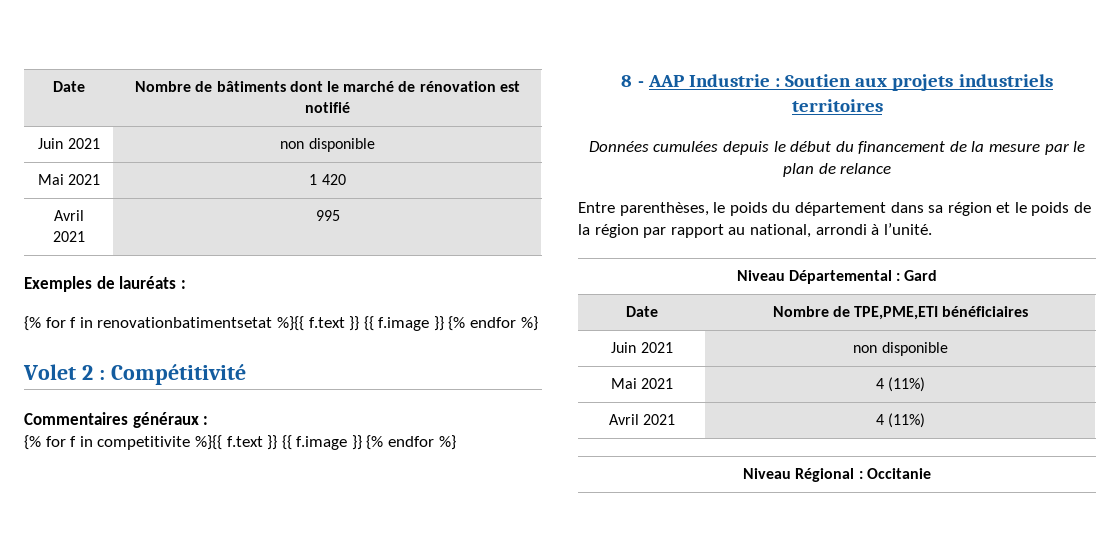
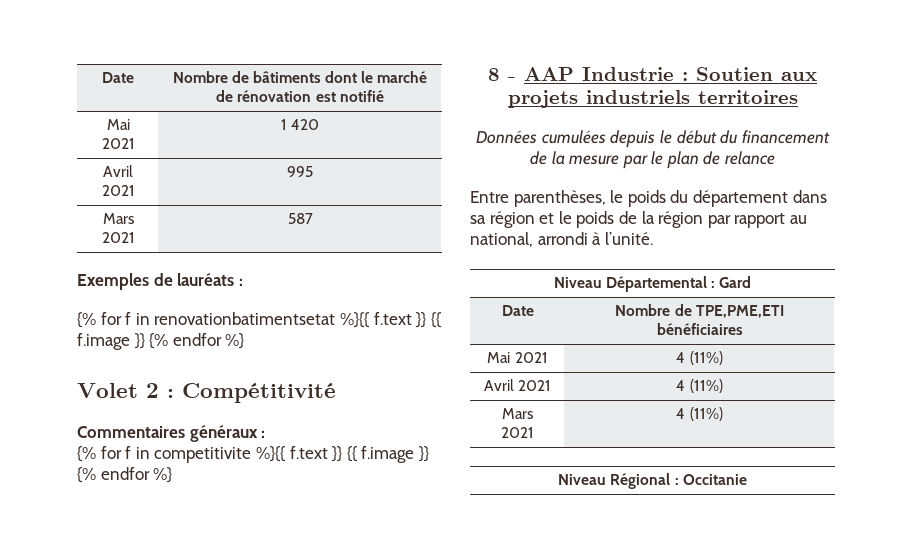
[38,138,100,149] [280,138,375,152] // Juin 2021 | non disponible -> (384, 96) none
(340, 215) none -> [102,213,134,224] [101,232,135,243] [287,213,313,224] // Mars 2021 | 587
[611,342,673,353] [853,342,948,356] // Juin 2021 | non disponible -> (743, 329) none
(926, 420) none -> [502,408,533,419] [501,427,534,438] [676,407,723,421] // Mars 2021 | 4 (11%)

